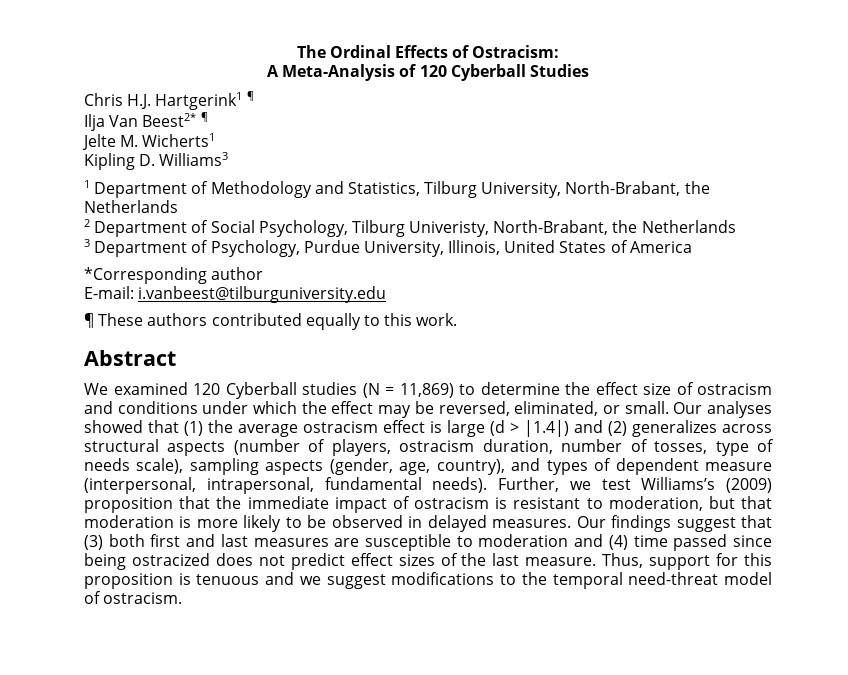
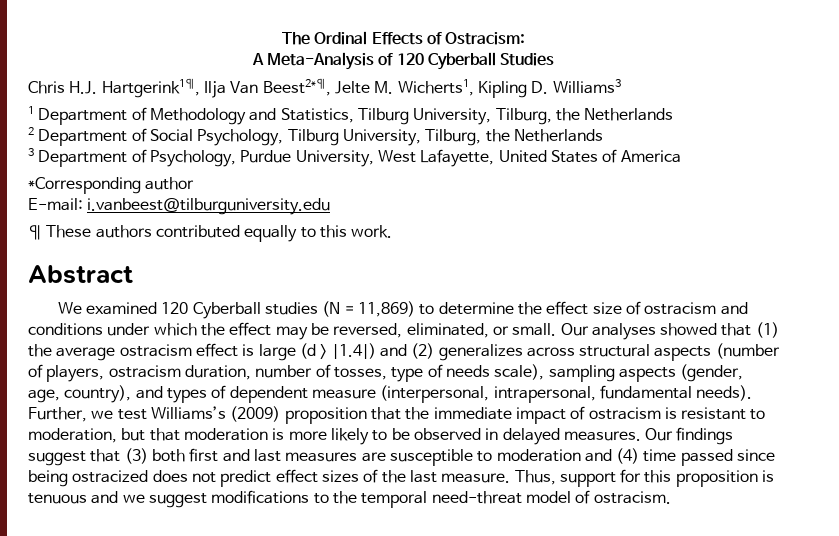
[155,91,254,110] [84,112,208,131] Hartgerink1 ¶ // Ilja Van Beest2* ¶ // -> [101,78,331,98] Hartgerink1¶, Ilja Van Beest2*¶,
[142,133,216,147] Wicherts1 // -> [397,79,474,96] Wicherts1,
[565,181,681,196] North-Brabant, -> [495,108,552,125] Tilburg,
[409,220,609,237] Univeristy, North-Brabant, -> [342,129,482,146] University, Tilburg,
[448,240,501,255] Illinois, -> [377,149,495,167] West Lafayette,

